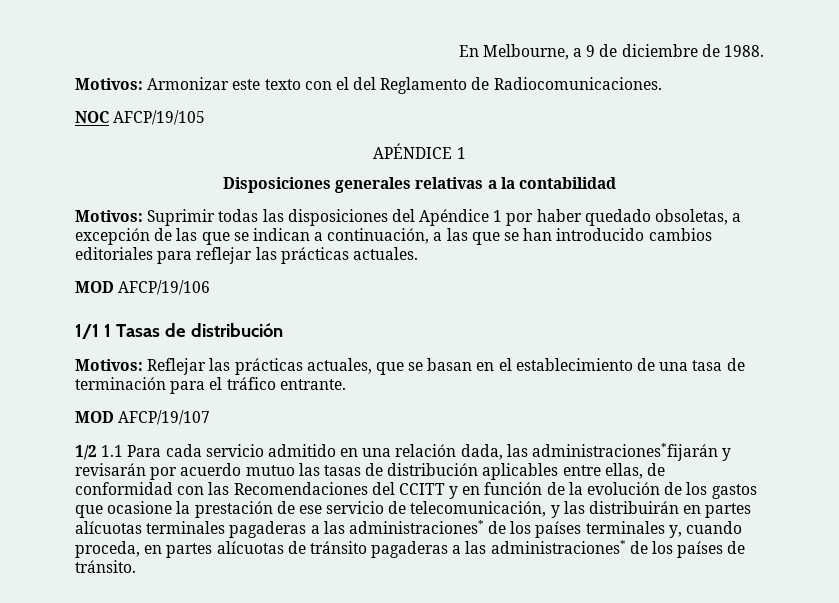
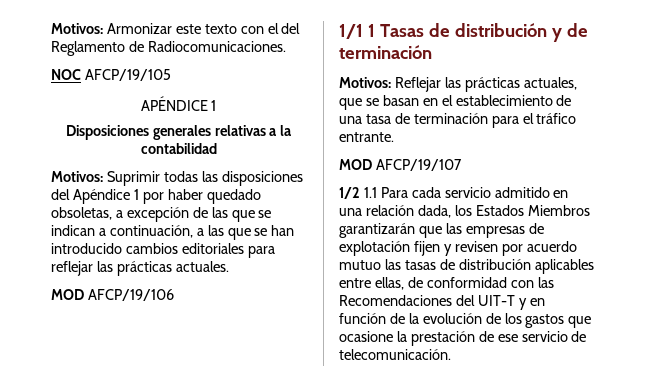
[458,44,764,60] En Melbourne, a 9 de diciembre de 1988. // -> (51, 28) none
(283, 330) none -> [551,23,588,42] [339,45,432,59] y de terminación
[506,443,732,461] [75,463,146,476] las administraciones*fijarán y revisarán -> [454,205,590,216] [339,223,544,238] [339,241,498,256] los Estados Miembros garantizarán que las empresas de explotación fijen y revisen
[398,483,445,495] CCITT -> [477,295,515,306] UIT-T
[410,501,752,518] [75,520,743,538] [75,540,746,558] [75,560,136,573] telecomunicación, y las distribuirán en partes alícuotas terminales pagaderas a las administraciones* de los países terminales y, cuando proceda, en partes alícuotas de tránsito pagaderas a las administraciones* de los países de tránsito. -> [339,349,451,360] telecomunicación.

